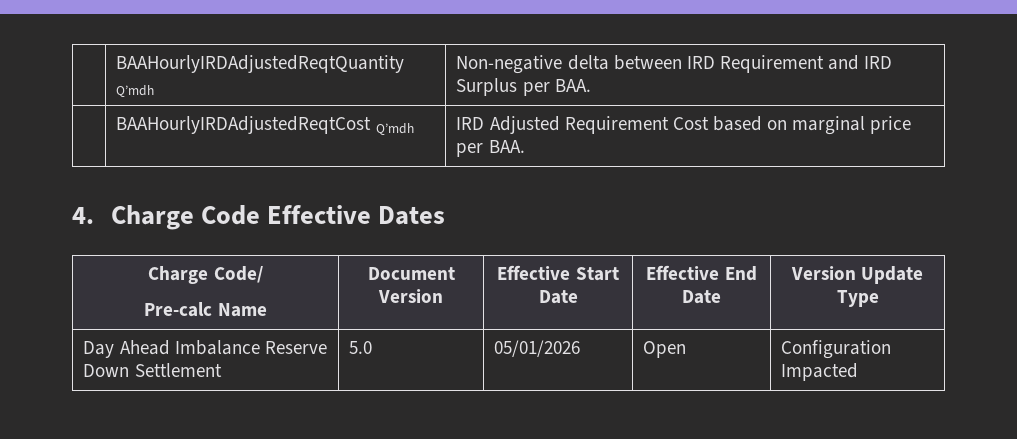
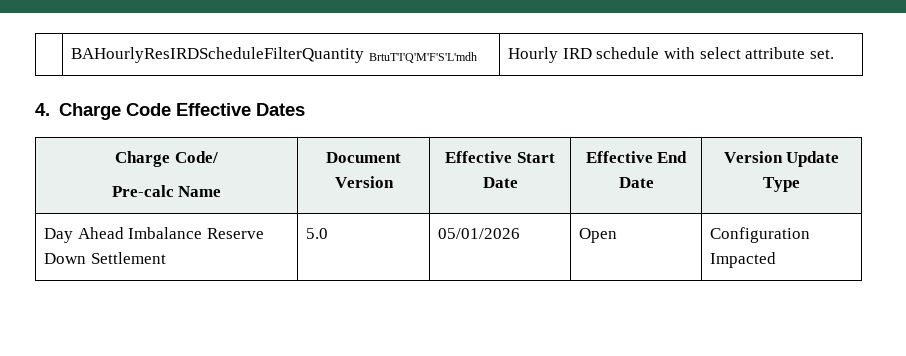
[116,55,405,73] [116,85,155,97] [456,55,893,74] [456,78,591,96] [116,116,414,135] [456,116,912,135] [456,140,525,157] | BAAHourlyIRDAdjustedReqtQuantity Q’mdh | Non-negative delta between IRD Requirement and IRD Surplus per BAA. // | BAAHourlyIRDAdjustedReqtCost Q’mdh | IRD Adjusted Requirement Cost based on marginal price per BAA. -> [71,47,477,63] [508,47,834,63] | BAHourlyResIRDScheduleFilterQuantity BrtuT'I'Q'M'F'S'L'mdh | Hourly IRD schedule with select attribute set.

